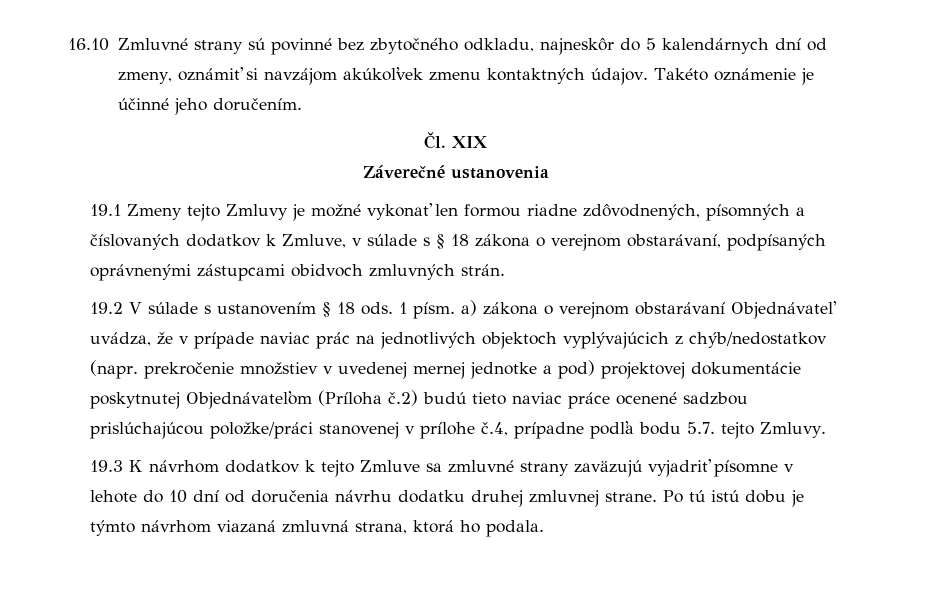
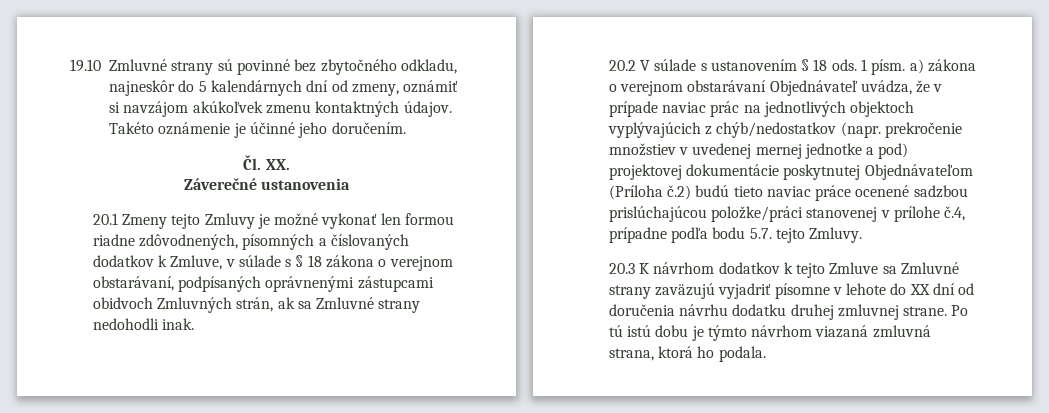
[68,38,109,51] 16.10 -> [70,59,101,72] 19.10
[452,136,488,148] XIX -> [265,159,290,170] XX.
[90,204,122,216] 19.1 -> [92,213,118,225] 20.1
[369,264,506,280] [90,302,124,314] zmluvných strán. // 19.2 -> [156,297,421,313] [92,318,194,330] [608,60,636,71] Zmluvných strán, ak sa Zmluvné strany nedohodli inak. // 20.2
[90,460,124,472] 19.3 -> [608,263,635,274] 20.3
[448,460,515,473] zmluvné -> [901,262,960,274] Zmluvné
[169,490,188,503] 10 -> [909,284,930,295] XX

